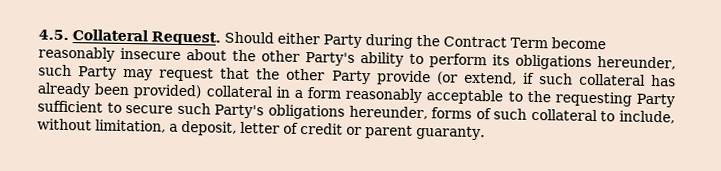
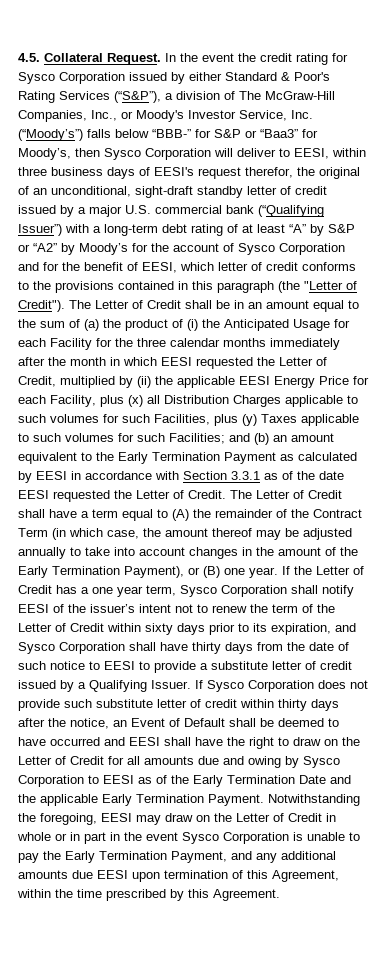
[224,31,606,50] [38,46,677,70] [38,64,676,87] [37,82,675,108] [37,100,675,124] [37,118,485,141] Should either Party during the Contract Term become reasonably insecure about the other Party's ability to perform its obligations hereunder, such Party may request that the other Party provide (or extend, if such collateral has already been provided) collateral in a form reasonably acceptable to the requesting Party sufficient to secure such Party's obligations hereunder, forms of such collateral to include, without limitation, a deposit, letter of credit or parent guaranty. -> [165,53,348,65] [18,72,330,84] [18,91,335,103] [18,110,313,122] [18,129,318,141] [18,148,366,160] [18,167,360,179] [18,186,327,198] [18,205,324,217] [18,224,355,236] [18,243,345,255] [18,262,356,273] [18,281,357,293] [18,300,359,312] [18,319,350,331] [18,338,340,350] [18,357,327,369] [18,376,369,388] [18,395,358,407] [18,414,359,426] [18,433,334,445] [18,452,357,464] [18,471,344,483] [18,490,342,502] [18,509,362,521] [18,528,352,540] [18,547,358,559] [18,566,364,578] [18,585,354,597] [18,604,335,613] [18,623,356,635] [18,642,349,654] [18,661,352,673] [18,680,368,692] [18,699,339,711] [18,718,339,729] [18,737,360,749] [18,756,340,768] [18,775,351,787] [18,794,360,806] [18,813,336,825] [17,832,360,844] [18,851,336,863] [18,870,339,882] [17,889,280,901] In the event the credit rating for Sysco Corporation issued by either Standard & Poor's Rating Services (“S&P”), a division of The McGraw-Hill Companies, Inc., or Moody's Investor Service, Inc. (“Moody’s”) falls below “BBB-” for S&P or “Baa3” for Moody’s, then Sysco Corporation will deliver to EESI, within three business days of EESI's request therefor, the original of an unconditional, sight-draft standby letter of credit issued by a major U.S. commercial bank (“Qualifying Issuer”) with a long-term debt rating of at least “A” by S&P or “A2” by Moody’s for the account of Sysco Corporation and for the benefit of EESI, which letter of credit conforms to the provisions contained in this paragraph (the "Letter of Credit"). The Letter of Credit shall be in an amount equal to the sum of (a) the product of (i) the Anticipated Usage for each Facility for the three calendar months immediately after the month in which EESI requested the Letter of Credit, multiplied by (ii) the applicable EESI Energy Price for each Facility, plus (x) all Distribution Charges applicable to such volumes for such Facilities, plus (y) Taxes applicable to such volumes for such Facilities; and (b) an amount equivalent to the Early Termination Payment as calculated by EESI in accordance with Section 3.3.1 as of the date EESI requested the Letter of Credit. The Letter of Credit shall have a term equal to (A) the remainder of the Contract Term (in which case, the amount thereof may be adjusted annually to take into account changes in the amount of the Early Termination Payment), or (B) one year. If the Letter of Credit has a one year term, Sysco Corporation shall notify EESI of the issuer’s intent not to renew the term of the Letter of Credit within sixty days prior to its expiration, and Sysco Corporation shall have thirty days from the date of such notice to EESI to provide a substitute letter of credit issued by a Qualifying Issuer. If Sysco Corporation does not provide such substitute letter of credit within thirty days after the notice, an Event of Default shall be deemed to have occurred and EESI shall have the right to draw on the Letter of Credit for all amounts due and owing by Sysco Corporation to EESI as of the Early Termination Date and the applicable Early Termination Payment. Notwithstanding the foregoing, EESI may draw on the Letter of Credit in whole or in part in the event Sysco Corporation is unable to pay the Early Termination Payment, and any additional amounts due EESI upon termination of this Agreement, within the time prescribed by this Agreement.

